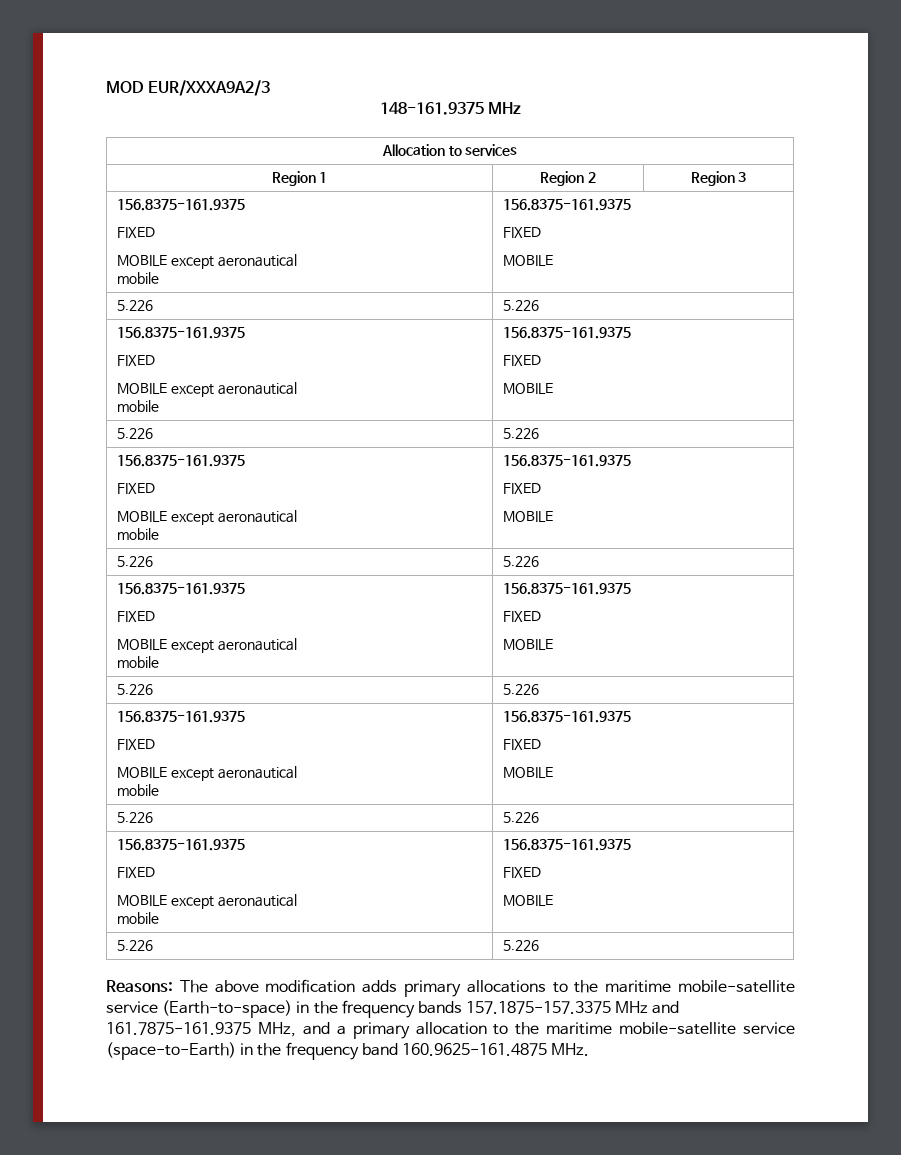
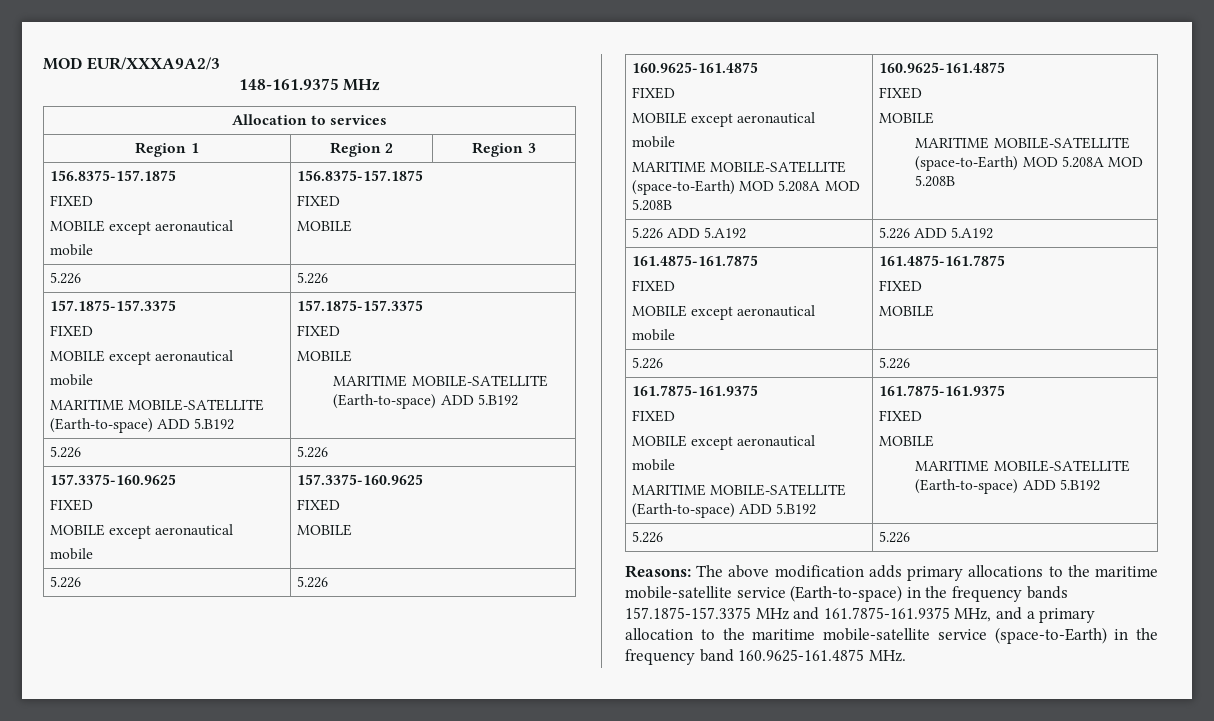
[117,199,246,211] [117,227,156,238] [117,254,297,269] [117,272,160,284] [503,199,632,211] [503,227,542,238] [503,255,554,266] [117,300,154,311] [503,300,540,311] [117,327,246,339] [117,355,156,366] [117,382,297,397] [117,400,160,412] [503,327,632,339] [503,355,542,366] [503,383,554,394] [117,428,154,439] [503,428,540,439] [117,455,246,467] [117,483,156,494] [117,510,297,525] [117,528,160,540] [503,455,632,467] [503,483,542,494] [503,511,554,522] [117,556,154,567] [503,556,540,567] [117,583,246,595] [117,611,156,622] [117,638,297,653] [117,656,160,668] [503,583,632,595] [503,611,542,622] [503,639,554,650] [117,684,154,695] [503,684,540,695] [117,711,246,723] [117,739,156,750] [117,766,297,781] [117,784,160,796] [503,711,632,723] [503,739,542,750] [503,767,554,778] [117,812,154,823] [503,812,540,823] [117,839,246,851] [117,867,156,878] [117,894,297,909] [117,912,160,924] [503,839,632,851] [503,867,542,878] [503,895,554,906] 156.8375-161.9375 // FIXED // MOBILE except aeronautical // mobile | 156.8375-161.9375 // FIXED // MOBILE // 5.226 | 5.226 // 156.8375-161.9375 // FIXED // MOBILE except aeronautical // mobile | 156.8375-161.9375 // FIXED // MOBILE // 5.226 | 5.226 // 156.8375-161.9375 // FIXED // MOBILE except aeronautical // mobile | 156.8375-161.9375 // FIXED // MOBILE // 5.226 | 5.226 // 156.8375-161.9375 // FIXED // MOBILE except aeronautical // mobile | 156.8375-161.9375 // FIXED // MOBILE // 5.226 | 5.226 // 156.8375-161.9375 // FIXED // MOBILE except aeronautical // mobile | 156.8375-161.9375 // FIXED // MOBILE // 5.226 | 5.226 // 156.8375-161.9375 // FIXED // MOBILE except aeronautical // mobile | 156.8375-161.9375 // FIXED // MOBILE -> [50,170,177,181] [50,195,94,207] [50,220,234,235] [50,244,94,256] [297,170,424,181] [297,195,341,207] [297,220,353,232] [50,272,82,284] [297,272,329,284] [50,300,177,311] [50,325,94,337] [50,350,234,365] [50,374,94,386] [50,399,265,411] [50,418,235,433] [297,300,424,311] [297,325,341,337] [297,350,353,362] [333,375,548,387] [333,394,518,409] [50,446,82,458] [297,446,329,458] [50,474,177,485] [50,499,94,511] [50,524,234,539] [50,548,94,560] [297,474,424,485] [297,499,341,511] [297,524,353,536] [50,576,82,588] [297,576,329,588] [632,62,759,73] [632,87,676,99] [632,112,816,127] [632,136,676,148] [632,161,847,173] [632,180,860,195] [632,199,673,211] [879,62,1006,73] [879,87,923,99] [879,112,935,124] [915,137,1130,149] [915,156,1143,171] [915,175,956,187] [632,227,747,239] [879,227,994,239] [632,255,759,266] [632,280,676,292] [632,305,816,320] [632,329,676,341] [879,255,1006,266] [879,280,923,292] [879,305,935,317] [632,357,664,369] [879,357,911,369] [632,385,759,396] [632,410,676,422] [632,435,816,450] [632,459,676,471] [632,484,847,496] [632,503,817,518] [879,385,1006,396] [879,410,923,422] [879,435,935,447] [915,460,1130,472] [915,479,1100,494] 156.8375-157.1875 // FIXED // MOBILE except aeronautical // mobile | 156.8375-157.1875 // FIXED // MOBILE // 5.226 | 5.226 // 157.1875-157.3375 // FIXED // MOBILE except aeronautical // mobile // MARITIME MOBILE-SATELLITE (Earth-to-space) ADD 5.B192 | 157.1875-157.3375 // FIXED // MOBILE // MARITIME MOBILE-SATELLITE (Earth-to-space) ADD 5.B192 // 5.226 | 5.226 // 157.3375-160.9625 // FIXED // MOBILE except aeronautical // mobile | 157.3375-160.9625 // FIXED // MOBILE // 5.226 | 5.226 // 160.9625-161.4875 // FIXED // MOBILE except aeronautical // mobile // MARITIME MOBILE-SATELLITE (space-to-Earth) MOD 5.208A MOD 5.208B | 160.9625-161.4875 // FIXED // MOBILE // MARITIME MOBILE-SATELLITE (space-to-Earth) MOD 5.208A MOD 5.208B // 5.226 ADD 5.A192 | 5.226 ADD 5.A192 // 161.4875-161.7875 // FIXED // MOBILE except aeronautical // mobile | 161.4875-161.7875 // FIXED // MOBILE // 5.226 | 5.226 // 161.7875-161.9375 // FIXED // MOBILE except aeronautical // mobile // MARITIME MOBILE-SATELLITE (Earth-to-space) ADD 5.B192 | 161.7875-161.9375 // FIXED // MOBILE // MARITIME MOBILE-SATELLITE (Earth-to-space) ADD 5.B192

